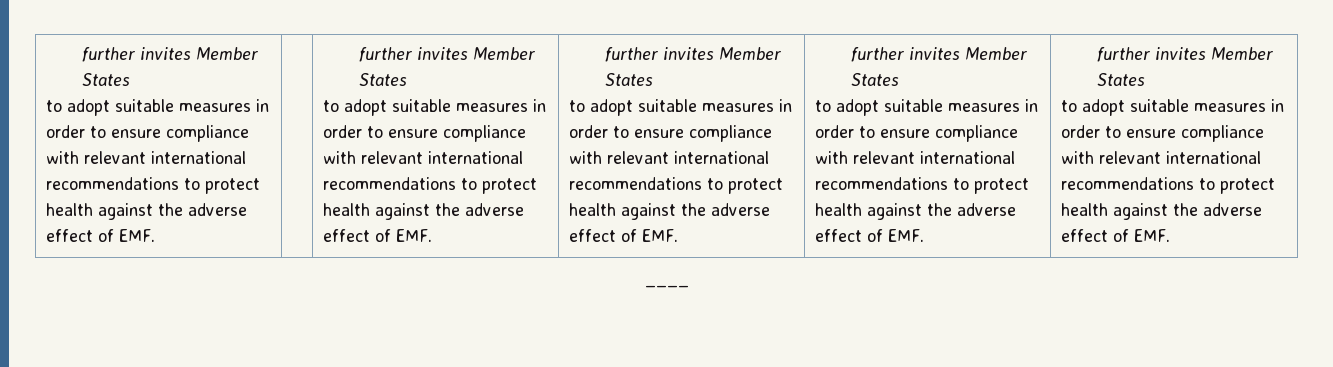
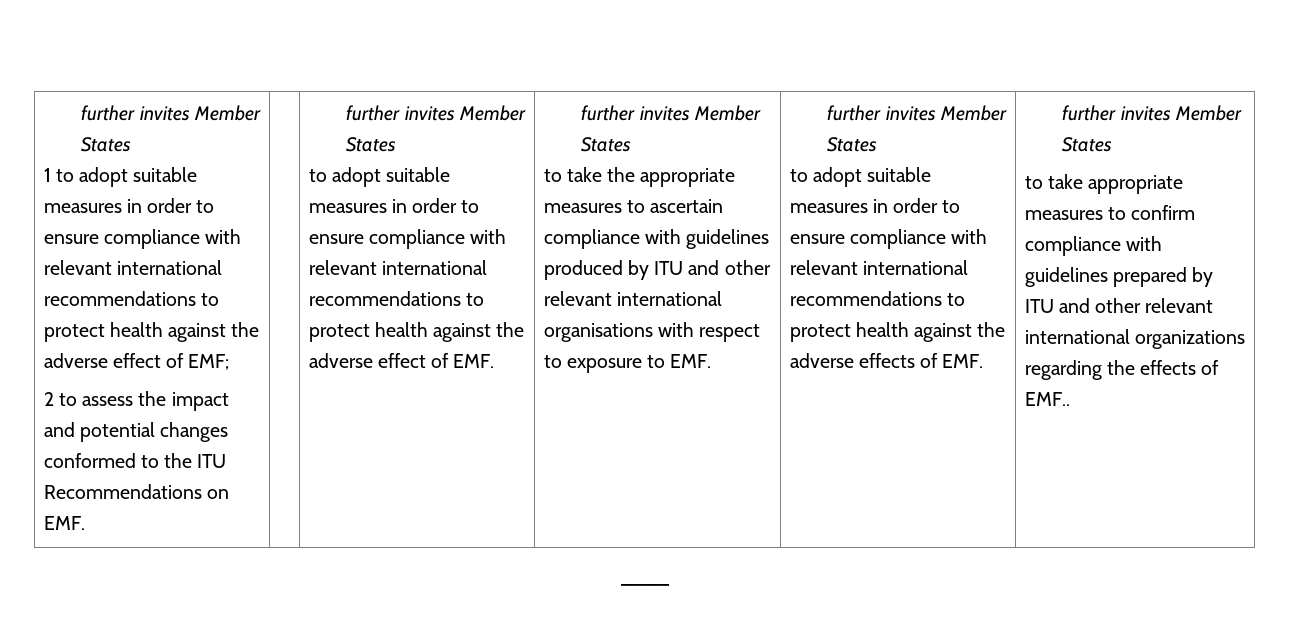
[82,47,259,62] [82,73,131,86] further invites Member States // -> [81,105,261,121] [81,137,132,152] [43,168,51,182] further invites Member States // 1
(115, 235) none -> [188,354,230,370] [43,391,229,411] [43,422,229,442] [43,453,227,468] [43,484,229,499] EMF; // 2 to assess the impact and potential changes conformed to the ITU Recommendations on
[590,99,793,116] [569,125,773,142] [569,151,770,164] [569,177,784,194] [569,203,771,220] [569,229,638,242] adopt suitable measures in order to ensure compliance with relevant international recommendations to protect health against the adverse effect of -> [566,167,736,187] [543,199,724,213] [543,229,770,249] [543,260,771,280] [543,291,722,306] [543,322,761,342] [543,355,666,373] take the appropriate measures to ascertain compliance with guidelines produced by ITU and other relevant international organisations with respect to exposure to
[815,229,925,242] [1097,47,1274,62] [1097,73,1146,86] [1061,99,1285,116] [1061,125,1265,142] [1061,151,1262,164] [1061,177,1276,194] [1061,203,1263,220] [1061,229,1171,242] effect of EMF. | further invites Member States // to adopt suitable measures in order to ensure compliance with relevant international recommendations to protect health against the adverse effect of EMF. -> [858,353,984,368] [1062,105,1242,121] [1062,137,1113,152] [1024,174,1184,194] [1024,205,1196,220] [1024,236,1162,256] [1024,267,1214,287] [1024,298,1214,313] [1024,329,1245,349] [1024,360,1220,380] [1024,392,1070,406] effects of EMF. | further invites Member States // to take appropriate measures to confirm compliance with guidelines prepared by ITU and other relevant international organizations regarding the effects of EMF..

